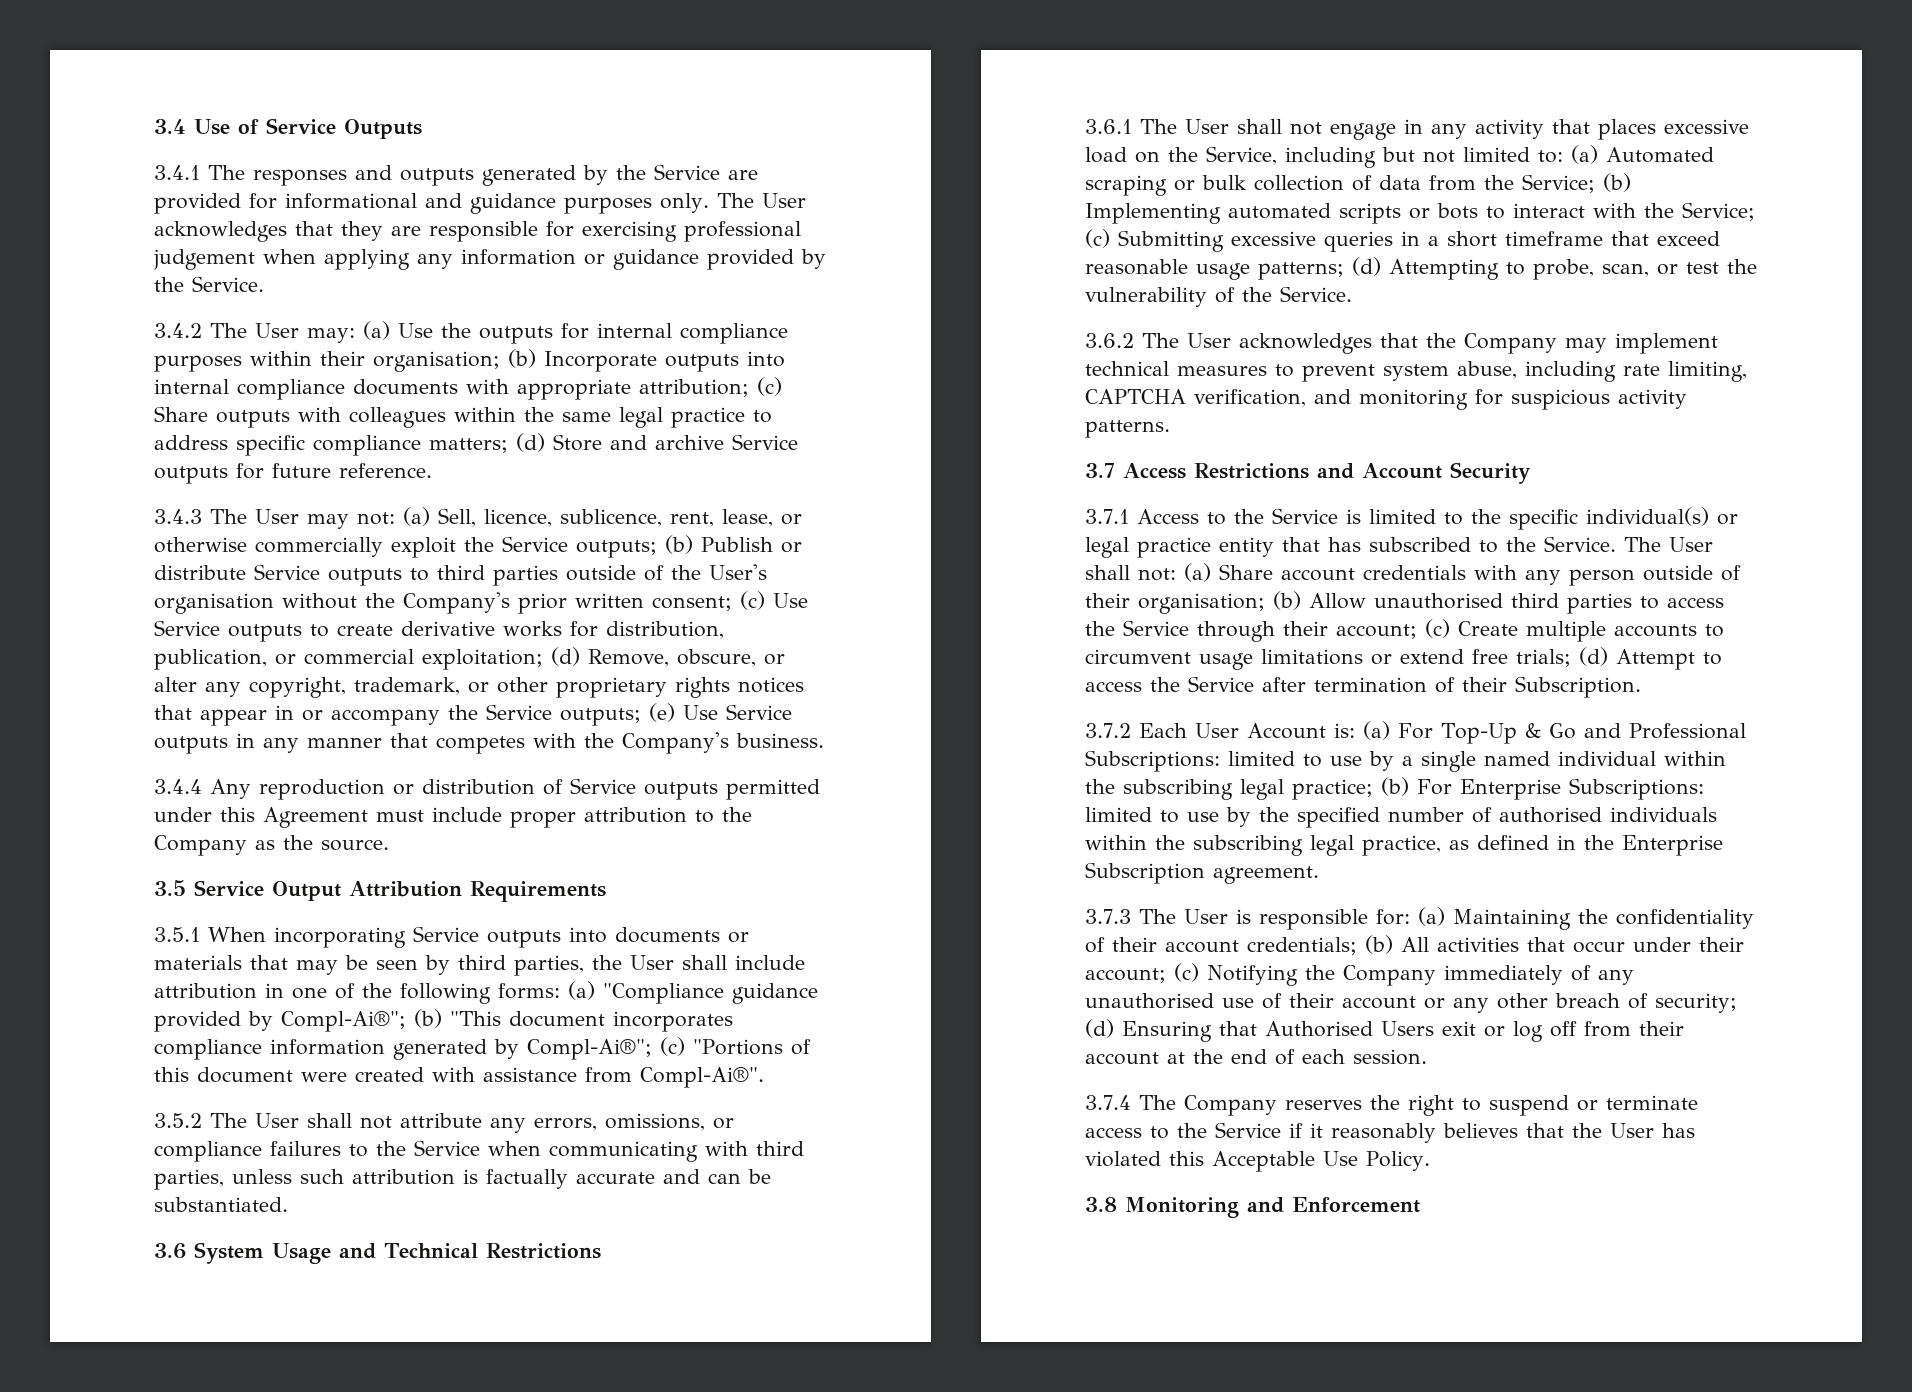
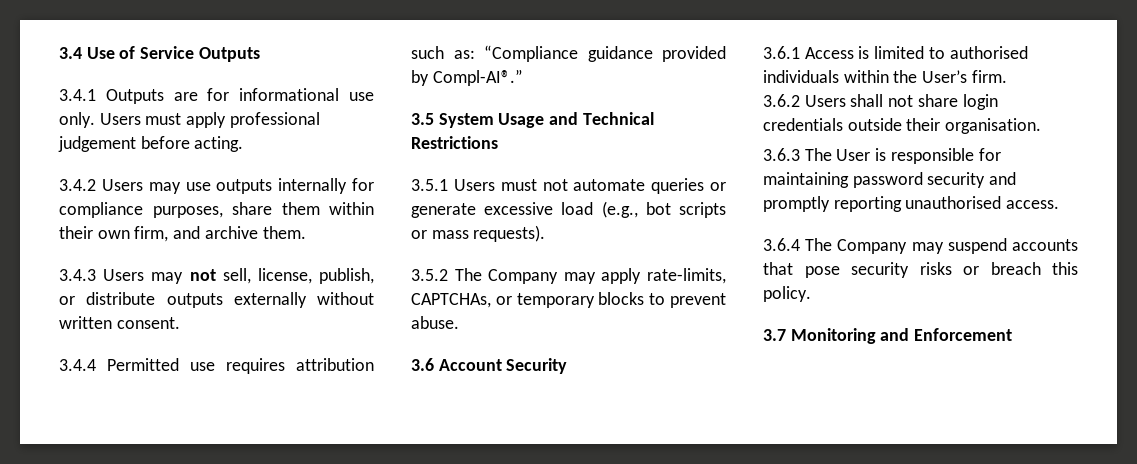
[208,164,758,186] [154,193,806,214] [154,221,801,242] [153,249,826,270] [154,276,264,292] [154,321,788,344] [154,349,785,372] [154,377,782,400] [154,406,772,428] [154,433,798,456] [154,463,432,484] [154,507,802,529] [154,535,802,558] [154,564,767,586] [154,591,808,614] [154,620,724,642] [154,647,785,670] [154,677,804,698] [154,703,792,726] [154,732,824,754] [154,778,820,800] [154,807,752,828] [154,835,389,856] [154,880,606,902] [154,926,749,948] [154,955,805,976] [154,981,818,1004] [154,1009,733,1032] [154,1037,811,1060] [154,1067,764,1088] [154,1113,734,1133] [154,1140,804,1162] [154,1169,771,1190] [154,1197,288,1212] [154,1243,186,1259] The responses and outputs generated by the Service are provided for informational and guidance purposes only. The User acknowledges that they are responsible for exercising professional judgement when applying any information or guidance provided by the Service. // 3.4.2 The User may: (a) Use the outputs for internal compliance purposes within their organisation; (b) Incorporate outputs into internal compliance documents with appropriate attribution; (c) Share outputs with colleagues within the same legal practice to address specific compliance matters; (d) Store and archive Service outputs for future reference. // 3.4.3 The User may not: (a) Sell, licence, sublicence, rent, lease, or otherwise commercially exploit the Service outputs; (b) Publish or distribute Service outputs to third parties outside of the User's organisation without the Company's prior written consent; (c) Use Service outputs to create derivative works for distribution, publication, or commercial exploitation; (d) Remove, obscure, or alter any copyright, trademark, or other proprietary rights notices that appear in or accompany the Service outputs; (e) Use Service outputs in any manner that competes with the Company's business. // 3.4.4 Any reproduction or distribution of Service outputs permitted under this Agreement must include proper attribution to the Company as the source. // 3.5 Service Output Attribution Requirements // 3.5.1 When incorporating Service outputs into documents or materials that may be seen by third parties, the User shall include attribution in one of the following forms: (a) "Compliance guidance provided by Compl-Ai®"; (b) "This document incorporates compliance information generated by Compl-Ai®"; (c) "Portions of this document were created with assistance from Compl-Ai®". // 3.5.2 The User shall not attribute any errors, omissions, or compliance failures to the Service when communicating with third parties, unless such attribution is factually accurate and can be substantiated. // 3.6 -> [105,88,375,104] [59,112,320,128] [58,136,244,152] [59,178,374,194] [59,202,374,218] [59,226,306,242] [59,268,374,284] [59,292,374,308] [59,316,180,329] [59,358,374,374] [411,45,726,62] [411,69,523,86] [411,113,434,125] Outputs are for informational use only. Users must apply professional judgement before acting. // 3.4.2 Users may use outputs internally for compliance purposes, share them within their own firm, and archive them. // 3.4.3 Users may not sell, license, publish, or distribute outputs externally without written consent. // 3.4.4 Permitted use requires attribution such as: “Compliance guidance provided by Compl-AI®.” // 3.5
[1085,119,1749,140] [1085,145,1714,168] [1085,173,1631,196] [1085,202,1755,224] [1085,229,1720,252] [1085,257,1757,280] [1085,286,1352,307] [1085,333,1718,354] [1085,361,1747,382] [1085,389,1687,410] [1085,420,1170,438] [1085,462,1531,484] [1085,507,1738,530] [1085,536,1713,558] [1085,563,1741,586] [1085,591,1724,614] [1085,619,1724,642] [1085,647,1722,670] [1085,676,1641,698] [1085,721,1746,744] [1085,750,1726,772] [1085,777,1704,800] [1085,807,1717,828] [1085,835,1723,856] [1085,862,1319,884] [1085,907,1754,930] [1085,935,1744,955] [1085,963,1634,986] [1085,993,1737,1013] [1085,1019,1684,1042] [1085,1049,1427,1065] [1085,1095,1698,1116] [1085,1122,1695,1143] [1085,1151,1430,1172] [1085,1197,1117,1212] 3.6.1 The User shall not engage in any activity that places excessive load on the Service, including but not limited to: (a) Automated scraping or bulk collection of data from the Service; (b) Implementing automated scripts or bots to interact with the Service; (c) Submitting excessive queries in a short timeframe that exceed reasonable usage patterns; (d) Attempting to probe, scan, or test the vulnerability of the Service. // 3.6.2 The User acknowledges that the Company may implement technical measures to prevent system abuse, including rate limiting, CAPTCHA verification, and monitoring for suspicious activity patterns. // 3.7 Access Restrictions and Account Security // 3.7.1 Access to the Service is limited to the specific individual(s) or legal practice entity that has subscribed to the Service. The User shall not: (a) Share account credentials with any person outside of their organisation; (b) Allow unauthorised third parties to access the Service through their account; (c) Create multiple accounts to circumvent usage limitations or extend free trials; (d) Attempt to access the Service after termination of their Subscription. // 3.7.2 Each User Account is: (a) For Top-Up & Go and Professional Subscriptions: limited to use by a single named individual within the subscribing legal practice; (b) For Enterprise Subscriptions: limited to use by the specified number of authorised individuals within the subscribing legal practice, as defined in the Enterprise Subscription agreement. // 3.7.3 The User is responsible for: (a) Maintaining the confidentiality of their account credentials; (b) All activities that occur under their account; (c) Notifying the Company immediately of any unauthorised use of their account or any other breach of security; (d) Ensuring that Authorised Users exit or log off from their account at the end of each session. // 3.7.4 The Company reserves the right to suspend or terminate access to the Service if it reasonably believes that the User has violated this Acceptable Use Policy. // 3.8 -> [411,178,726,194] [411,201,726,218] [411,225,546,242] [411,268,726,284] [411,292,726,308] [411,316,459,329] [411,358,568,374] [763,46,1028,59] [763,70,1007,83] [763,94,998,110] [763,118,1042,134] [763,148,1001,164] [763,172,1017,188] [763,196,1060,212] [763,238,1078,254] [763,262,1078,278] [763,286,811,302] [763,329,786,341] 3.5.1 Users must not automate queries or generate excessive load (e.g., bot scripts or mass requests). // 3.5.2 The Company may apply rate-limits, CAPTCHAs, or temporary blocks to prevent abuse. // 3.6 Account Security // 3.6.1 Access is limited to authorised individuals within the User’s firm. // 3.6.2 Users shall not share login credentials outside their organisation. // 3.6.3 The User is responsible for maintaining password security and promptly reporting unauthorised access. // 3.6.4 The Company may suspend accounts that pose security risks or breach this policy. // 3.7

